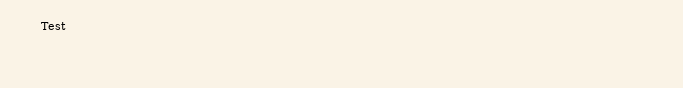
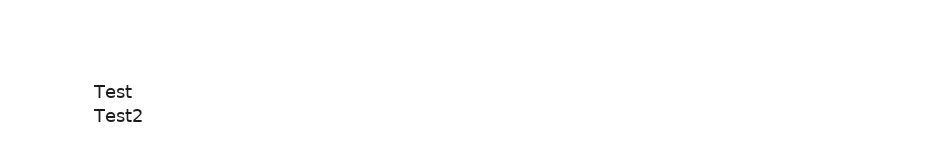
(66, 26) none -> [93,109,143,122] // Test2

